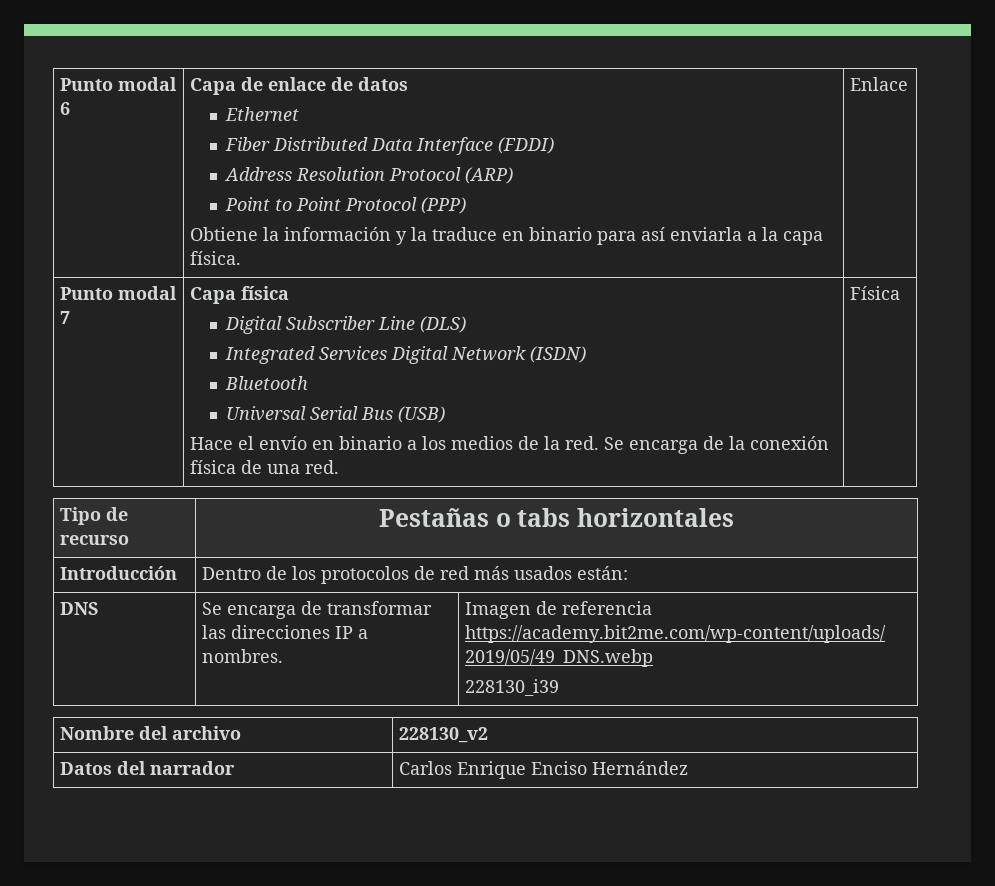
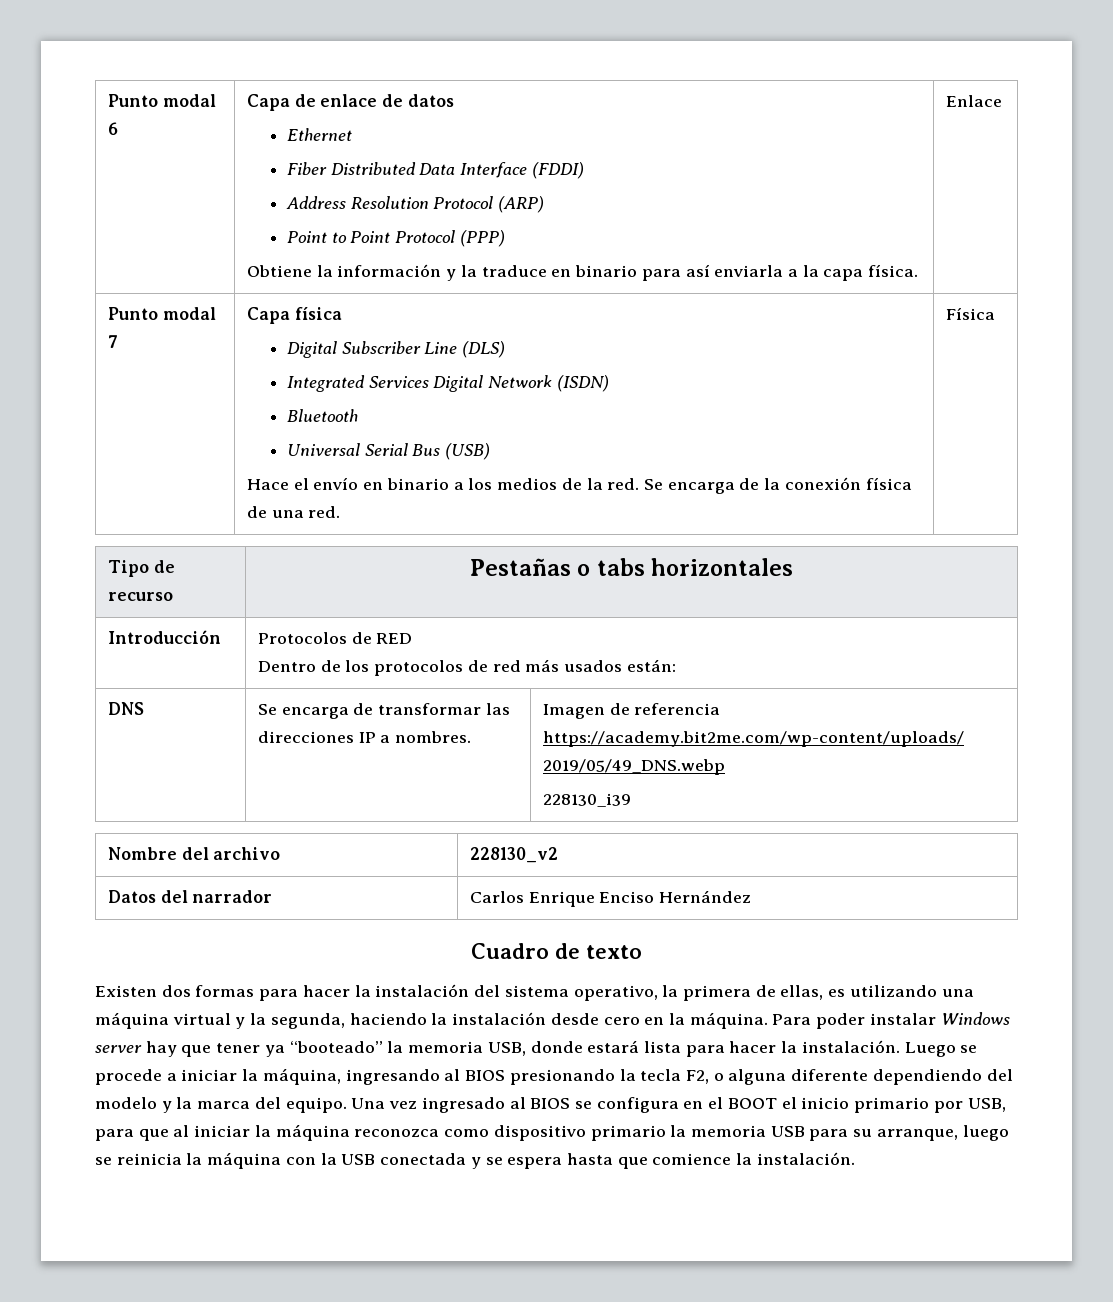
(178, 573) none -> [258,632,413,644] Protocolos de RED //
(689, 768) none -> [471,943,642,959] [95,984,974,1001] [95,1012,1010,1029] [95,1040,978,1057] [95,1068,1013,1085] [95,1097,1006,1113] [95,1124,1009,1141] [95,1152,855,1169] // Cuadro de texto // Existen dos formas para hacer la instalación del sistema operativo, la primera de ellas, es utilizando una máquina virtual y la segunda, haciendo la instalación desde cero en la máquina. Para poder instalar Windows server hay que tener ya “booteado” la memoria USB, donde estará lista para hacer la instalación. Luego se procede a iniciar la máquina, ingresando al BIOS presionando la tecla F2, o alguna diferente dependiendo del modelo y la marca del equipo. Una vez ingresado al BIOS se configura en el BOOT el inicio primario por USB, para que al iniciar la máquina reconozca como dispositivo primario la memoria USB para su arranque, luego se reinicia la máquina con la USB conectada y se espera hasta que comience la instalación.

